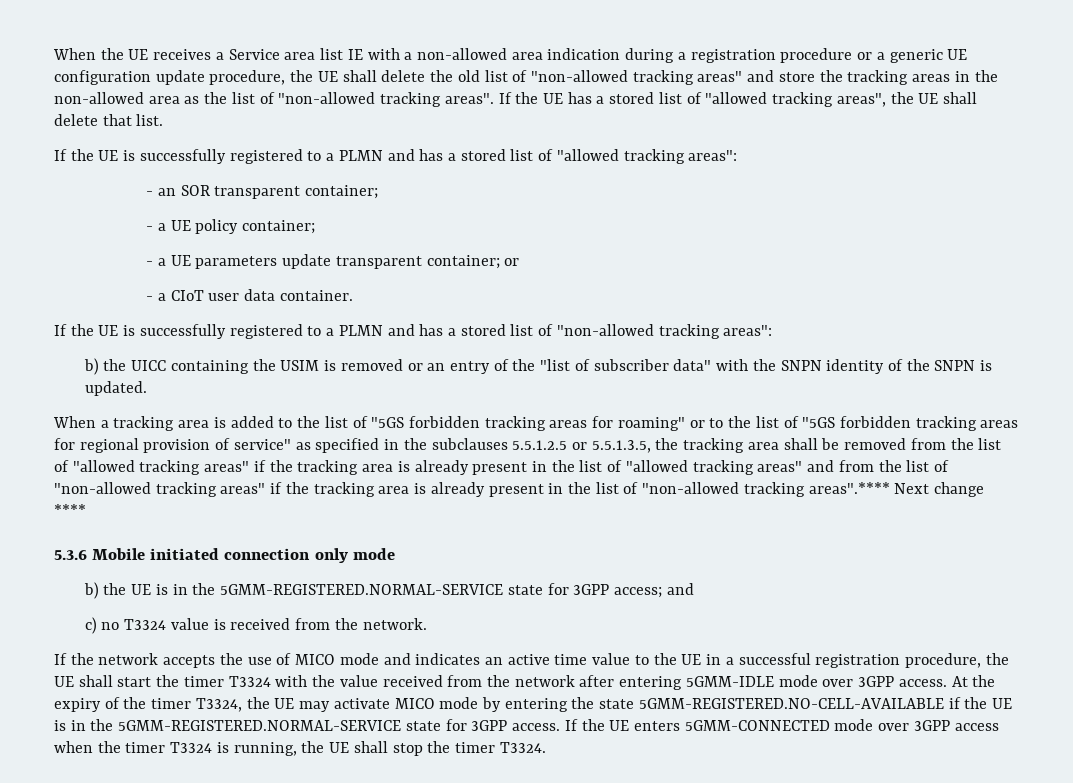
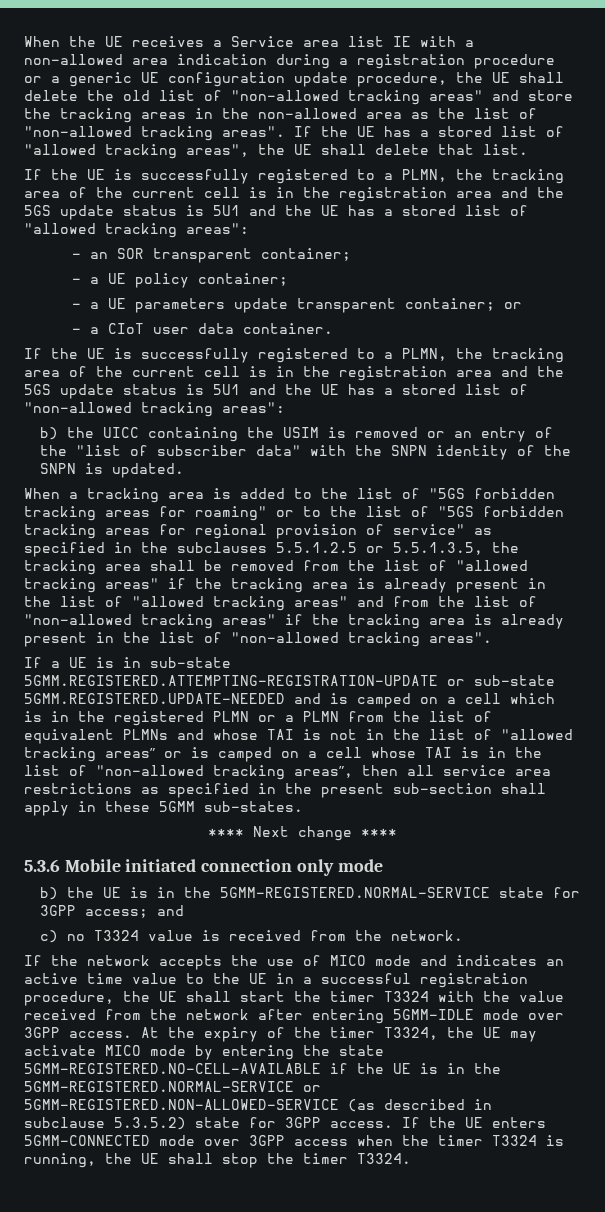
[338,149,415,161] PLMN and -> [402,169,564,184] [24,187,564,202] [24,205,339,220] PLMN, the tracking area of the current cell is in the registration area and the 5GS update status is 5U1 and the UE
[338,324,415,336] PLMN and -> [402,348,564,363] [24,366,564,381] [24,384,339,399] PLMN, the tracking area of the current cell is in the registration area and the 5GS update status is 5U1 and the UE
[808,482,890,494] areas".**** -> [429,632,492,643] [24,657,231,668] [24,675,555,686] [24,693,555,708] [24,711,492,726] [24,729,573,744] [24,747,542,762] [24,765,551,780] [24,783,546,798] [24,801,303,816] [208,828,244,837] areas". // If a UE is in sub-state 5GMM.REGISTERED.ATTEMPTING-REGISTRATION-UPDATE or sub-state 5GMM.REGISTERED.UPDATE-NEEDED and is camped on a cell which is in the registered PLMN or a PLMN from the list of equivalent PLMNs and whose TAI is not in the list of "allowed tracking areas” or is camped on a cell whose TAI is in the list of "non-allowed tracking areas”, then all service area restrictions as specified in the present sub-section shall apply in these 5GMM sub-states. // ****
(402, 725) none -> [303,1085,321,1092] [24,1099,492,1112] [24,1117,186,1130] or 5GMM-REGISTERED.NON-ALLOWED-SERVICE (as described in subclause 5.3.5.2)

